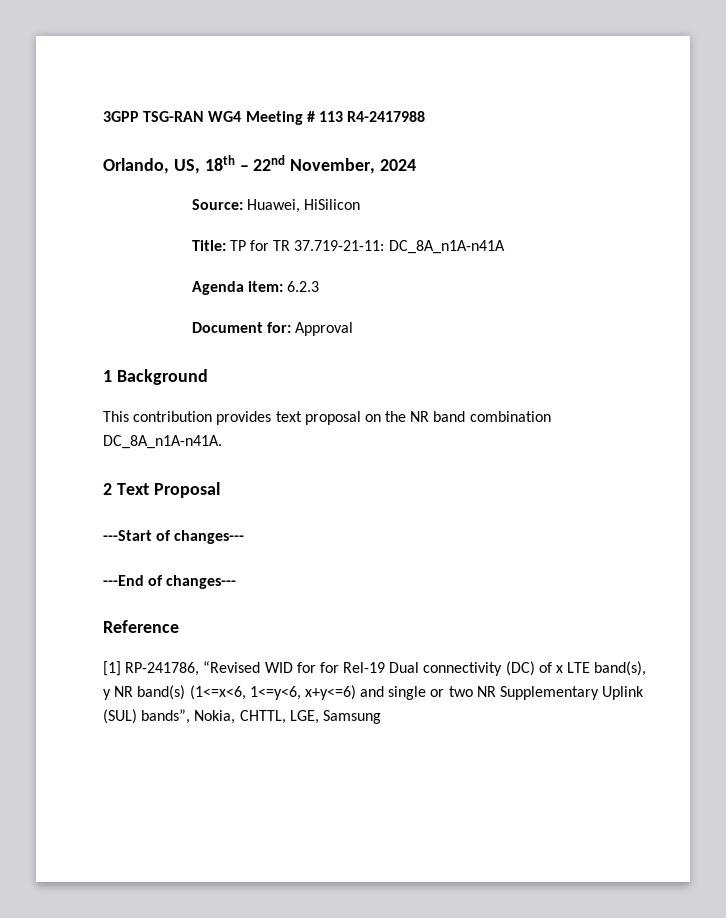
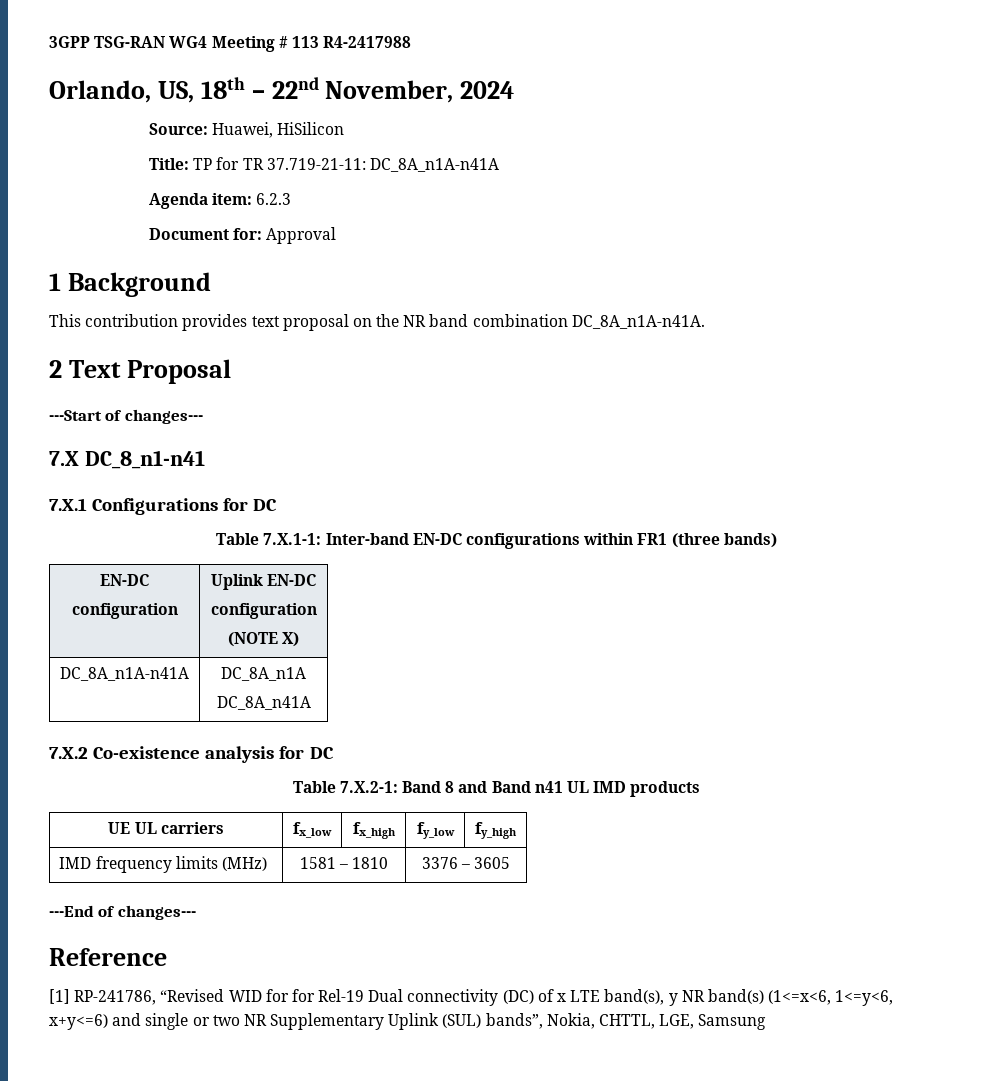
(245, 537) none -> [49,450,205,469] [49,498,278,515] [216,533,777,549] [100,574,149,586] [71,603,178,619] [210,574,317,590] [210,603,317,619] [227,632,300,647] [60,667,189,681] [221,667,306,681] [216,696,311,710] [49,746,334,763] [292,781,701,797] [108,822,224,834] [293,822,332,838] [352,822,396,839] [416,822,455,839] [475,822,517,839] [59,856,267,873] [299,857,389,869] [421,857,511,869] // 7.X DC_8_n1-n41 // 7.X.1 Configurations for DC // Table 7.X.1-1: Inter-band EN-DC configurations within FR1 (three bands) // EN-DC // configuration | Uplink EN-DC // configuration // (NOTE X) // DC_8A_n1A-n41A | DC_8A_n1A // DC_8A_n41A // 7.X.2 Co-existence analysis for DC // Table 7.X.2-1: Band 8 and Band n41 UL IMD products // UE UL carriers | fx_low | fx_high | fy_low | fy_high // IMD frequency limits (MHz) | 1581 – 1810 | 3376 – 3605

